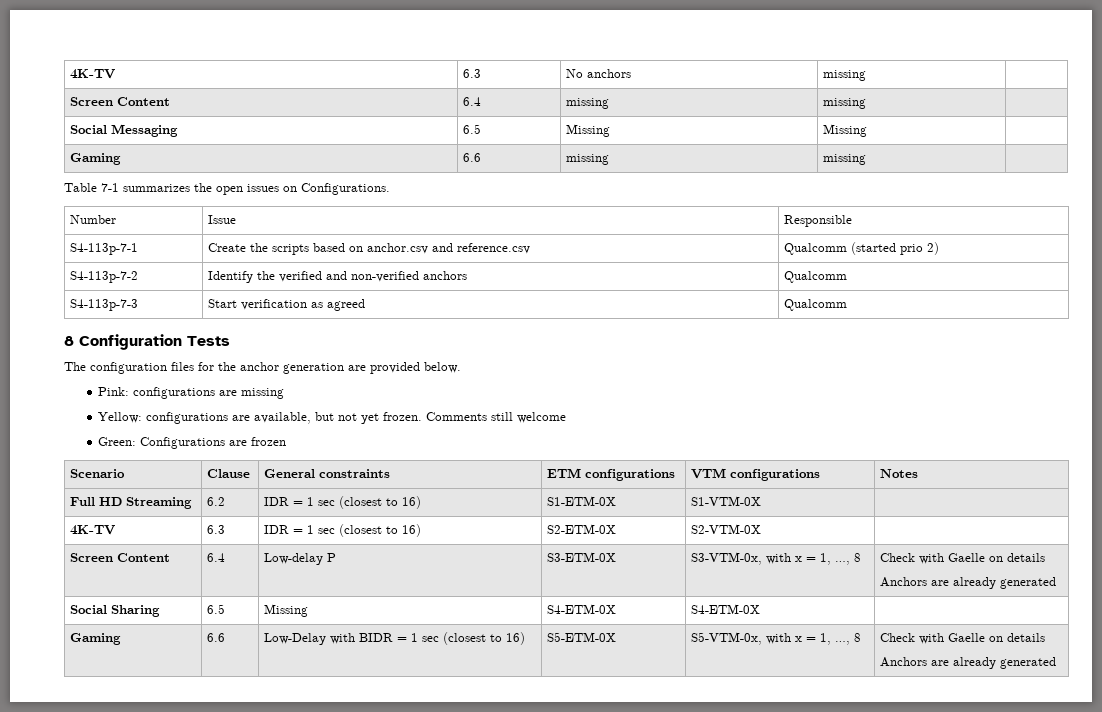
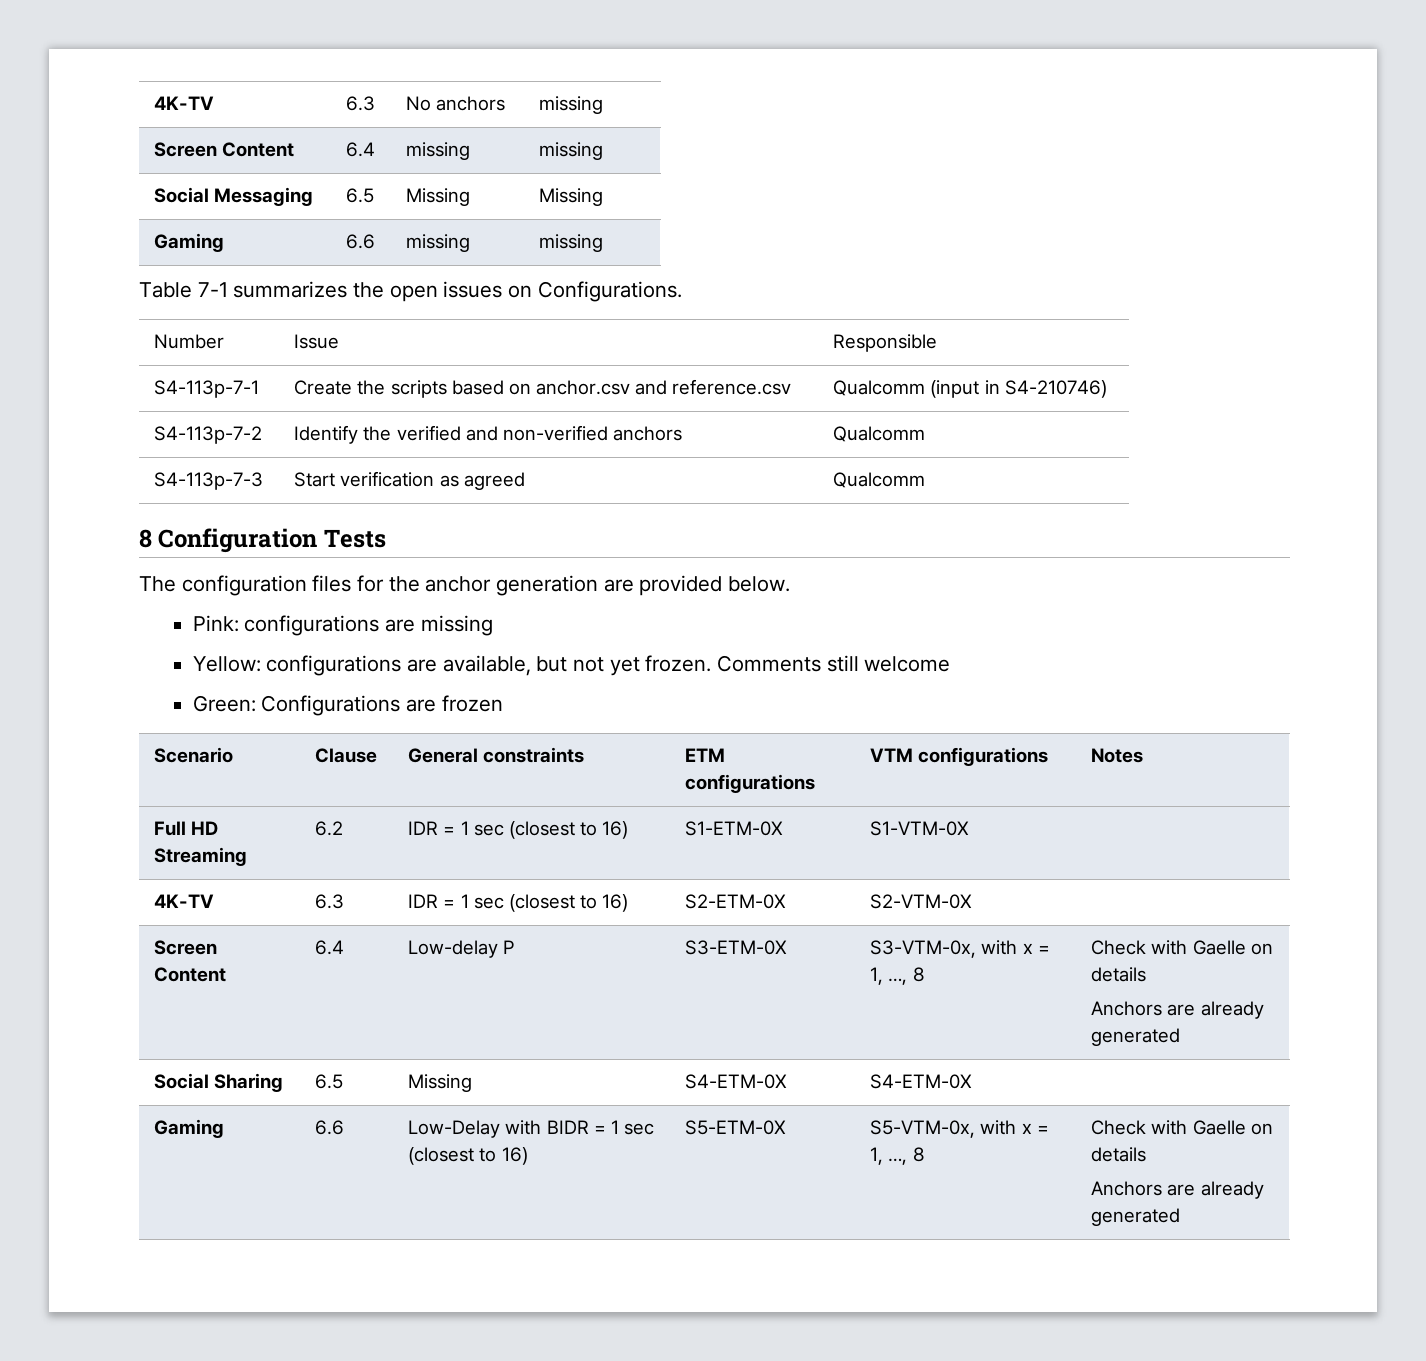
[851,242,940,255] (started prio 2) -> [930,380,1107,398] (input in S4-210746)

